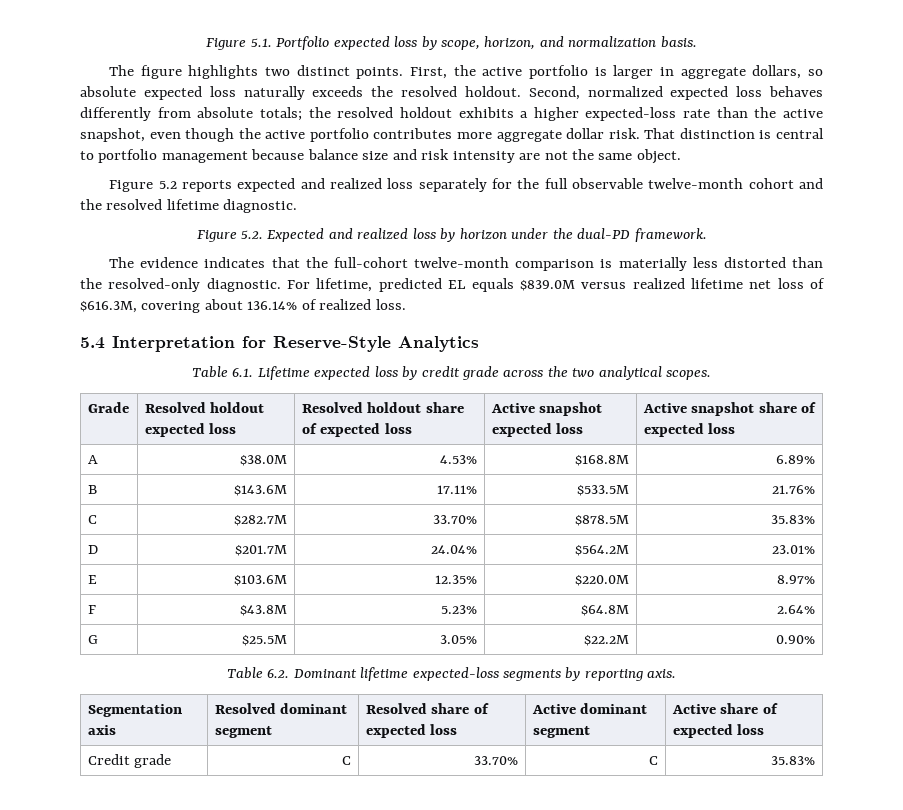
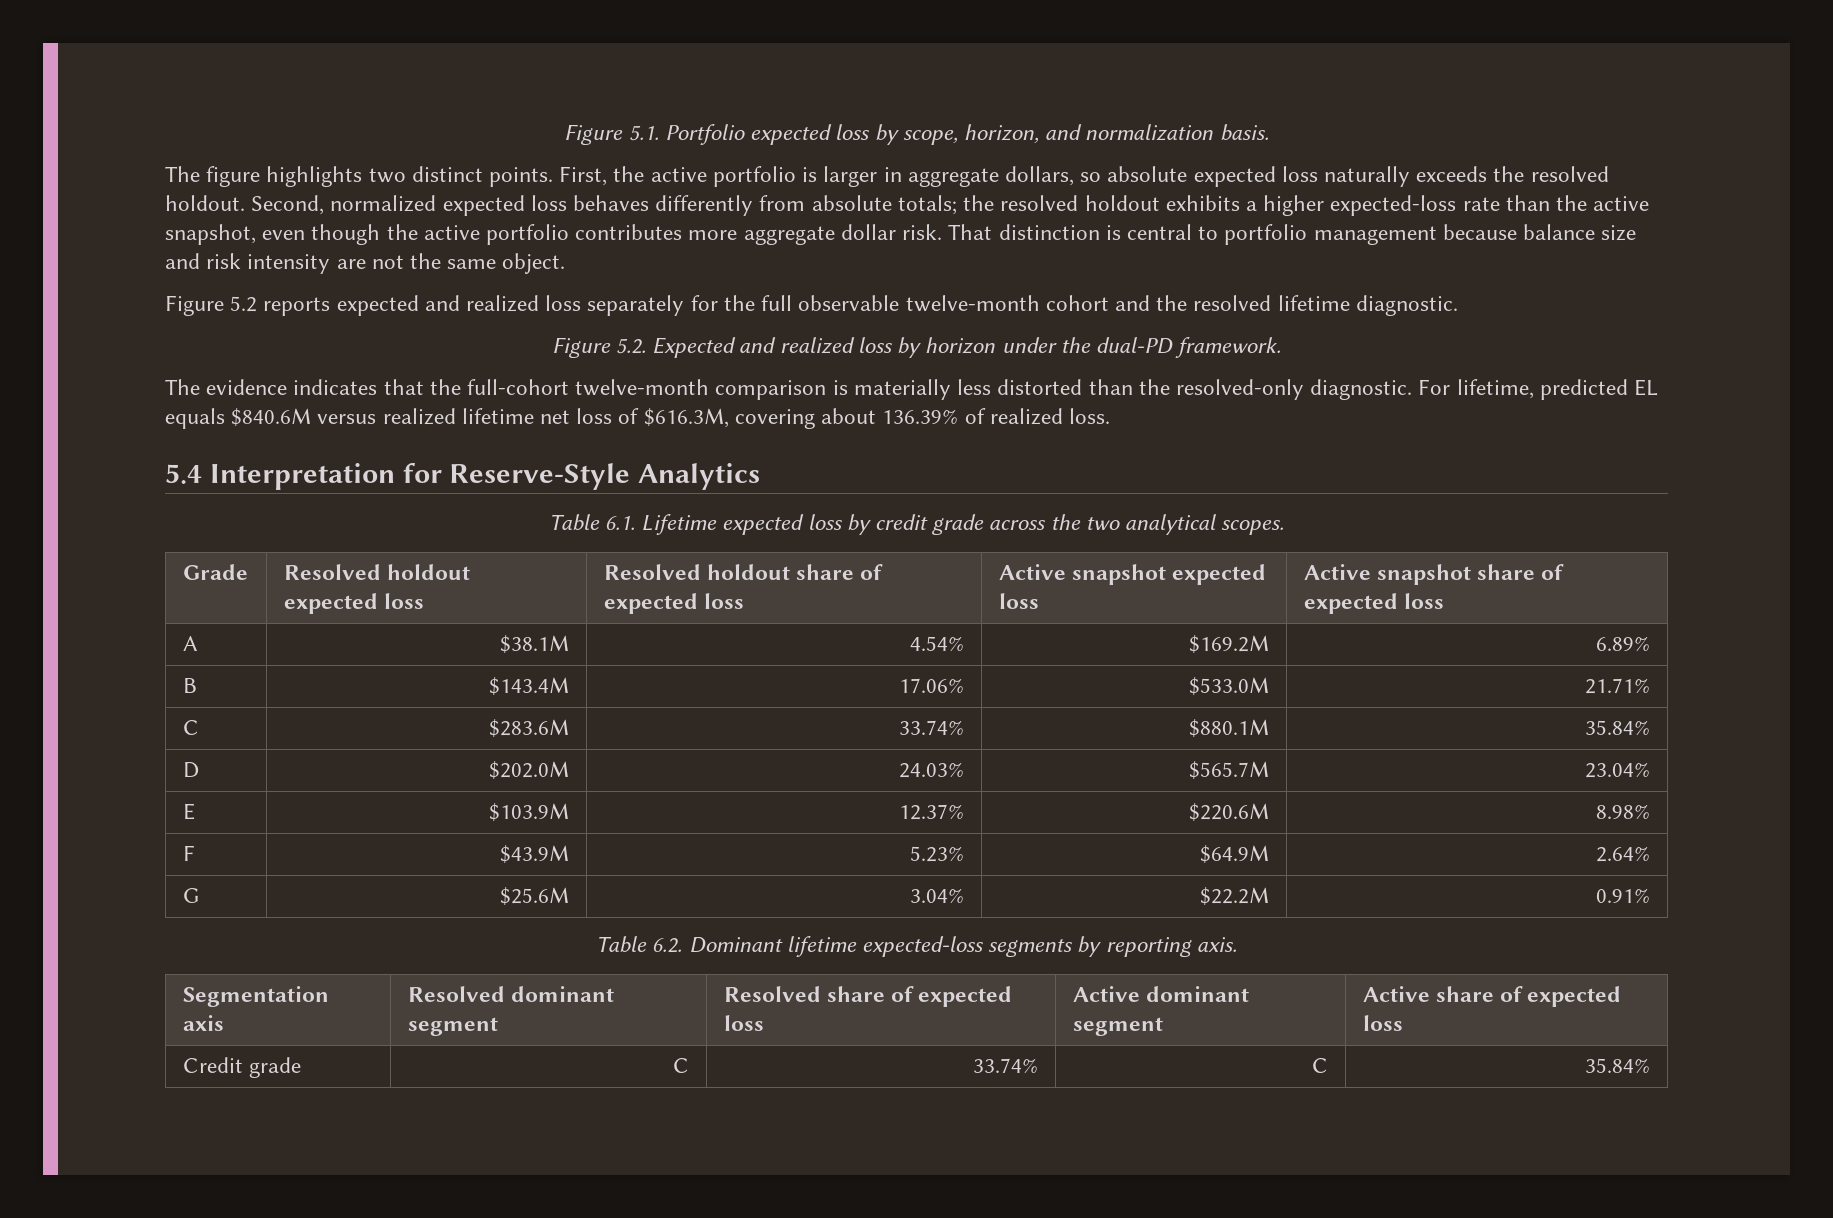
[519,280,575,291] $839.0M -> [231,408,312,427] $840.6M
[247,301,298,310] 136.14% -> [882,409,959,424] 136.39%
[240,455,288,466] [440,455,478,464] [575,455,630,466] $38.0M | 4.53% | $168.8M -> [500,635,570,654] [910,636,965,651] [1189,635,1270,654] $38.1M | 4.54% | $169.2M
[234,485,288,496] [437,485,478,494] [577,485,630,496] [772,485,816,494] [87,515,97,524] [234,515,288,526] [433,515,478,524] [575,515,630,526] [771,515,816,524] [87,545,98,554] [235,545,288,556] [431,545,478,554] [575,545,630,556] [772,545,816,554] [87,575,97,584] [234,575,288,586] [435,575,478,584] [575,575,630,586] [777,575,816,584] $143.6M | 17.11% | $533.5M | 21.76% // C | $282.7M | 33.70% | $878.5M | 35.83% // D | $201.7M | 24.04% | $564.2M | 23.01% // E | $103.6M | 12.35% | $220.0M | 8.97% -> [489,677,570,696] [899,678,965,693] [1189,677,1270,696] [1585,678,1651,694] [182,720,199,735] [489,719,570,738] [899,720,965,735] [1189,719,1270,738] [1585,720,1651,735] [182,762,199,778] [489,761,570,780] [899,762,965,778] [1189,761,1270,780] [1585,762,1651,778] [182,803,195,820] [489,803,570,822] [899,804,965,820] [1189,803,1270,822] [1596,804,1651,819] $143.4M | 17.06% | $533.0M | 21.71% // C | $283.6M | 33.74% | $880.1M | 35.84% // D | $202.0M | 24.03% | $565.7M | 23.04% // E | $103.9M | 12.37% | $220.6M | 8.98%
[240,605,288,616] $43.8M -> [500,845,570,864] $43.9M
[581,605,630,616] $64.8M -> [1200,845,1270,864] $64.9M
[242,635,288,646] [440,635,478,644] $25.5M | 3.05% -> [500,887,570,906] [910,888,965,903] $25.6M | 3.04%
[776,635,816,644] 0.90% -> [1596,888,1651,903] 0.91%
[474,756,519,765] [649,756,659,765] [771,756,816,765] 33.70% | C | 35.83% -> [973,1058,1039,1073] [1312,1058,1329,1073] [1585,1058,1651,1073] 33.74% | C | 35.84%

